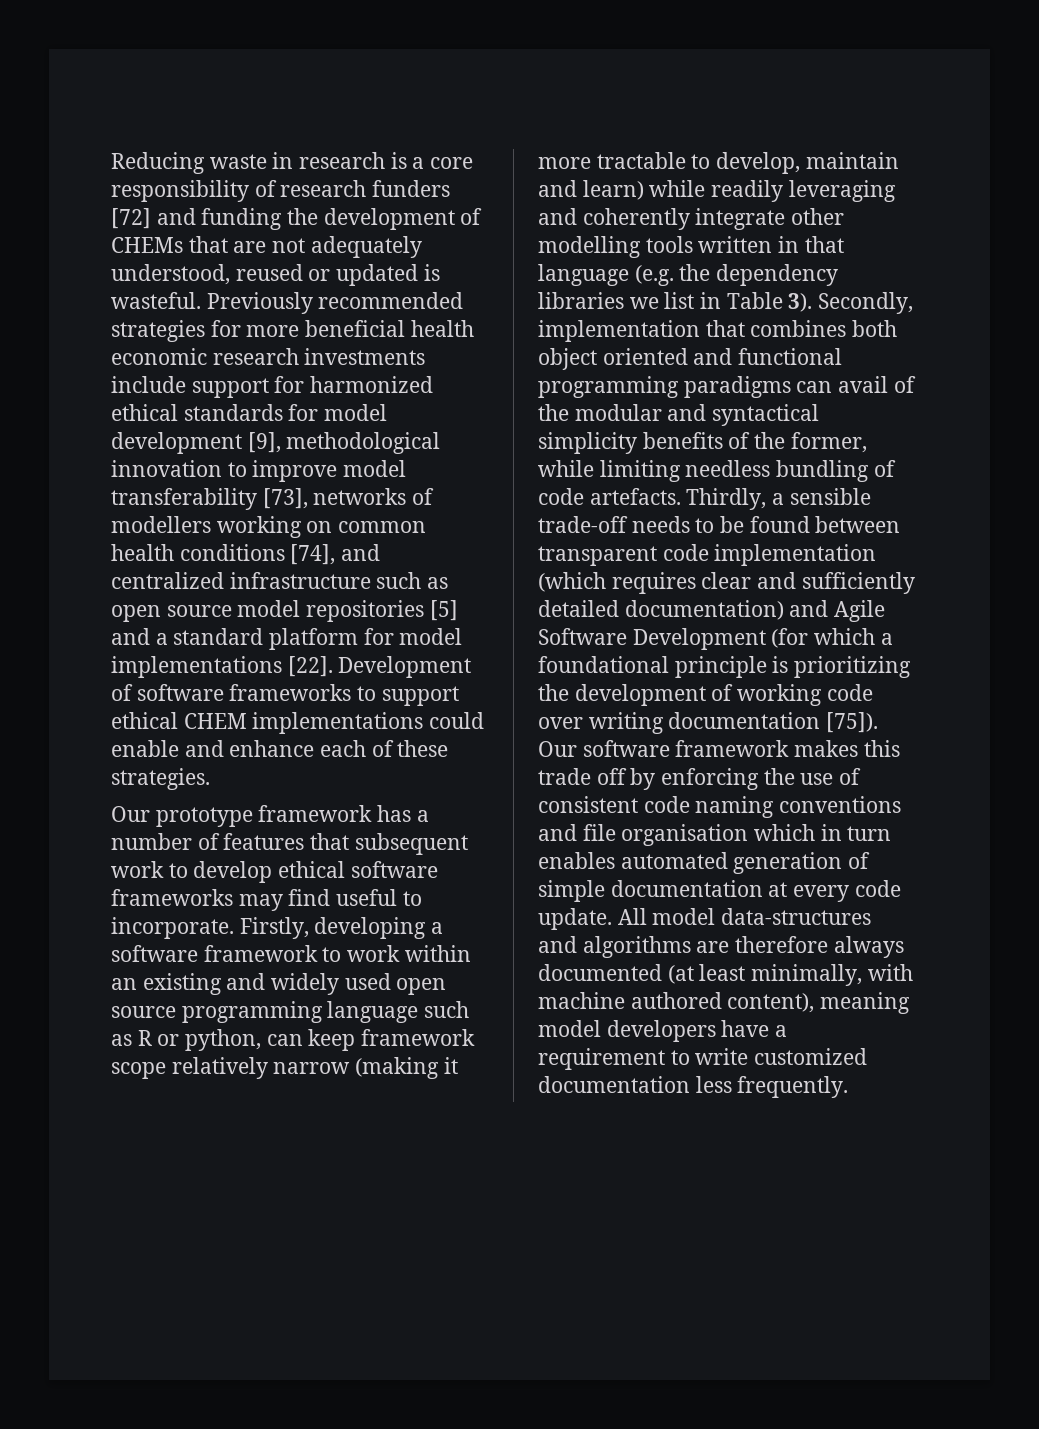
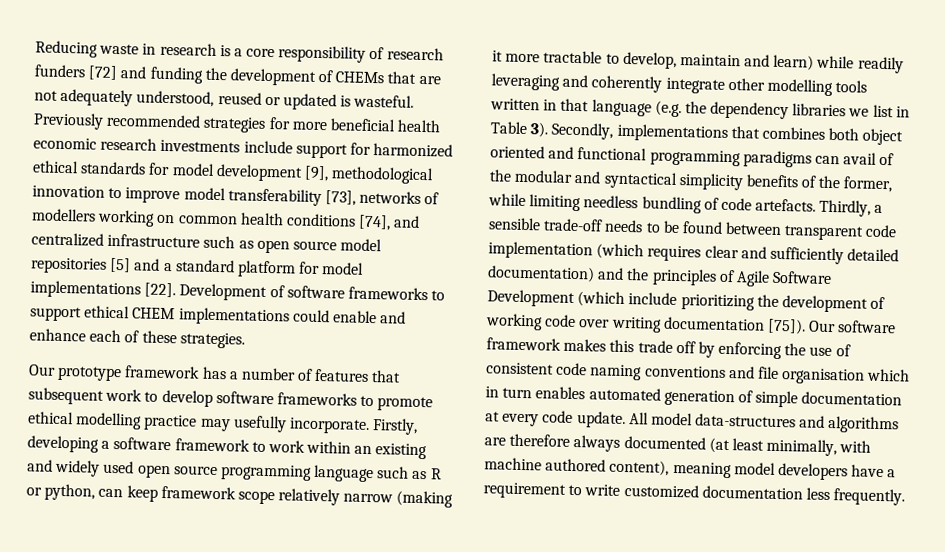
[278,861,438,878] [111,889,422,911] ethical software frameworks may find useful to -> [215,391,434,412] [28,411,287,433] software frameworks to promote ethical modelling practice may usefully
[538,320,700,342] implementation -> [616,123,728,142] implementations
[834,600,886,622] [538,628,893,650] [538,656,789,678] Agile Software Development (for which a foundational principle is -> [626,268,833,287] [487,289,678,307] the principles of Agile Software Development (which include

